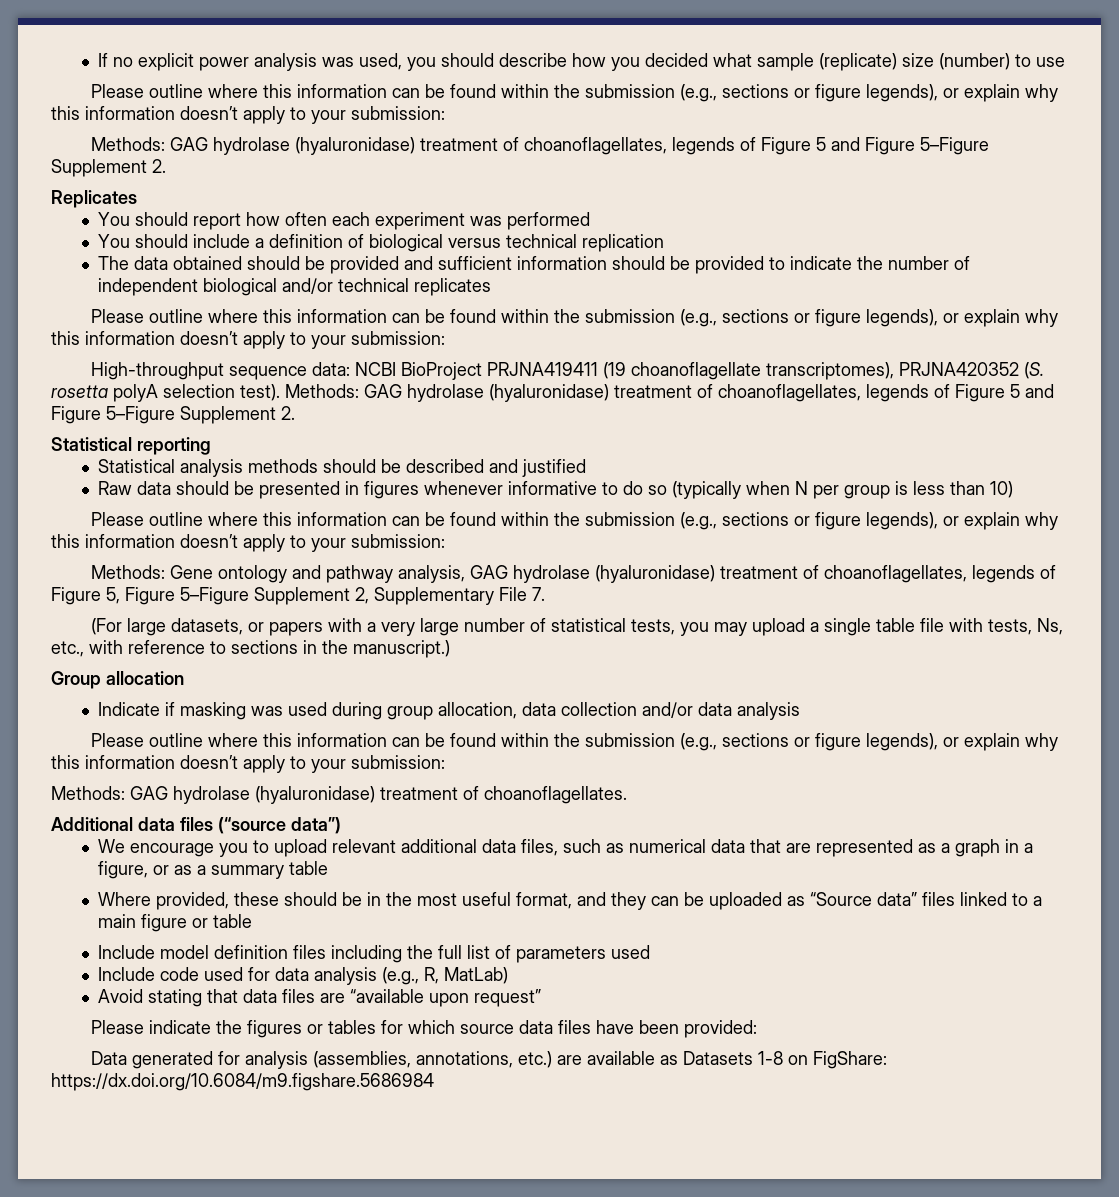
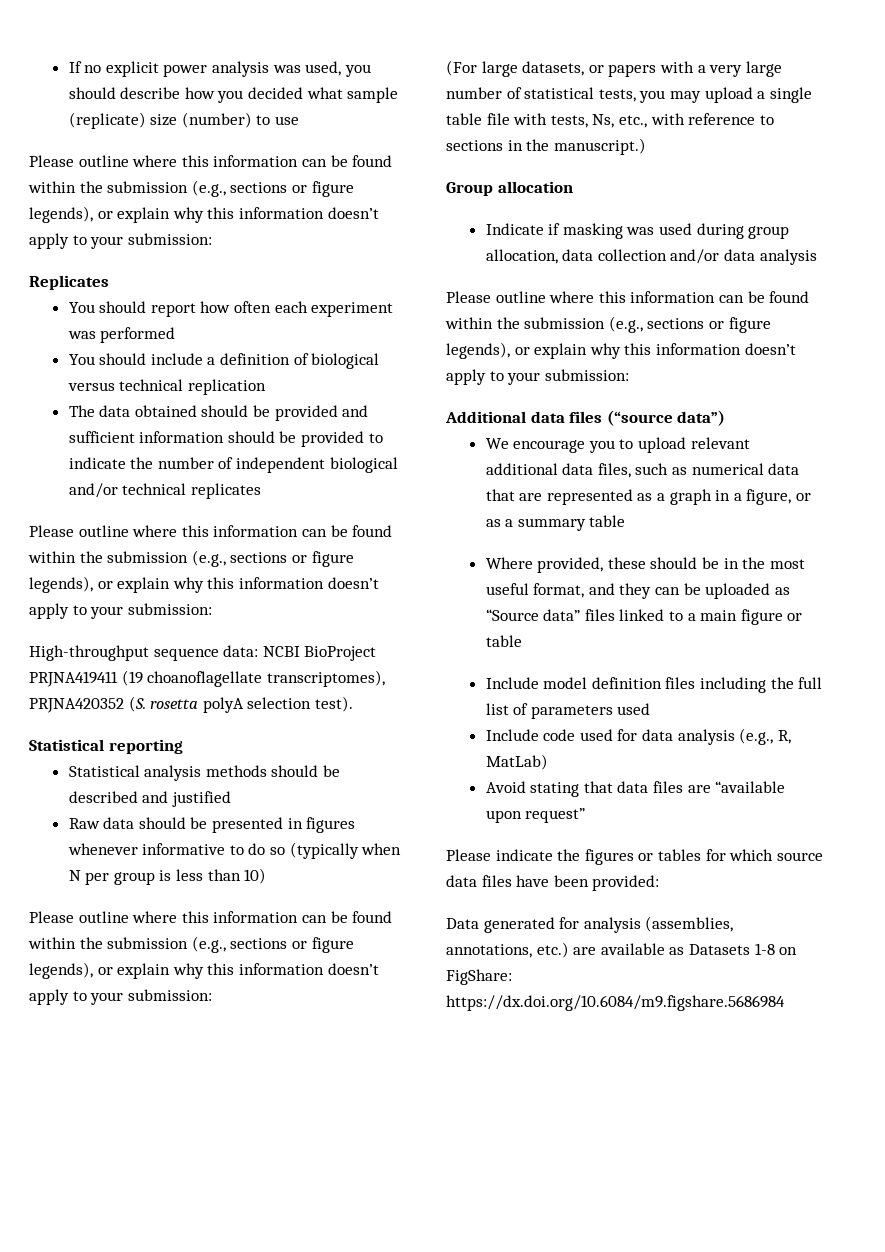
[90,137,989,155] [51,159,166,177] // Methods: GAG hydrolase (hyaluronidase) treatment of choanoflagellates, legends of Figure 5 and Figure 5–Figure Supplement 2. -> (212, 239) none
[285,384,1054,402] [51,406,295,424] Methods: GAG hydrolase (hyaluronidase) treatment of choanoflagellates, legends of Figure 5 and Figure 5–Figure Supplement 2. -> (353, 704) none
[90,565,1056,583] [51,587,545,605] // Methods: Gene ontology and pathway analysis, GAG hydrolase (hyaluronidase) treatment of choanoflagellates, legends of Figure 5, Figure 5–Figure Supplement 2, Supplementary File 7. -> (212, 995) none
[51,786,627,804] // Methods: GAG hydrolase (hyaluronidase) treatment of choanoflagellates. -> (629, 375) none

